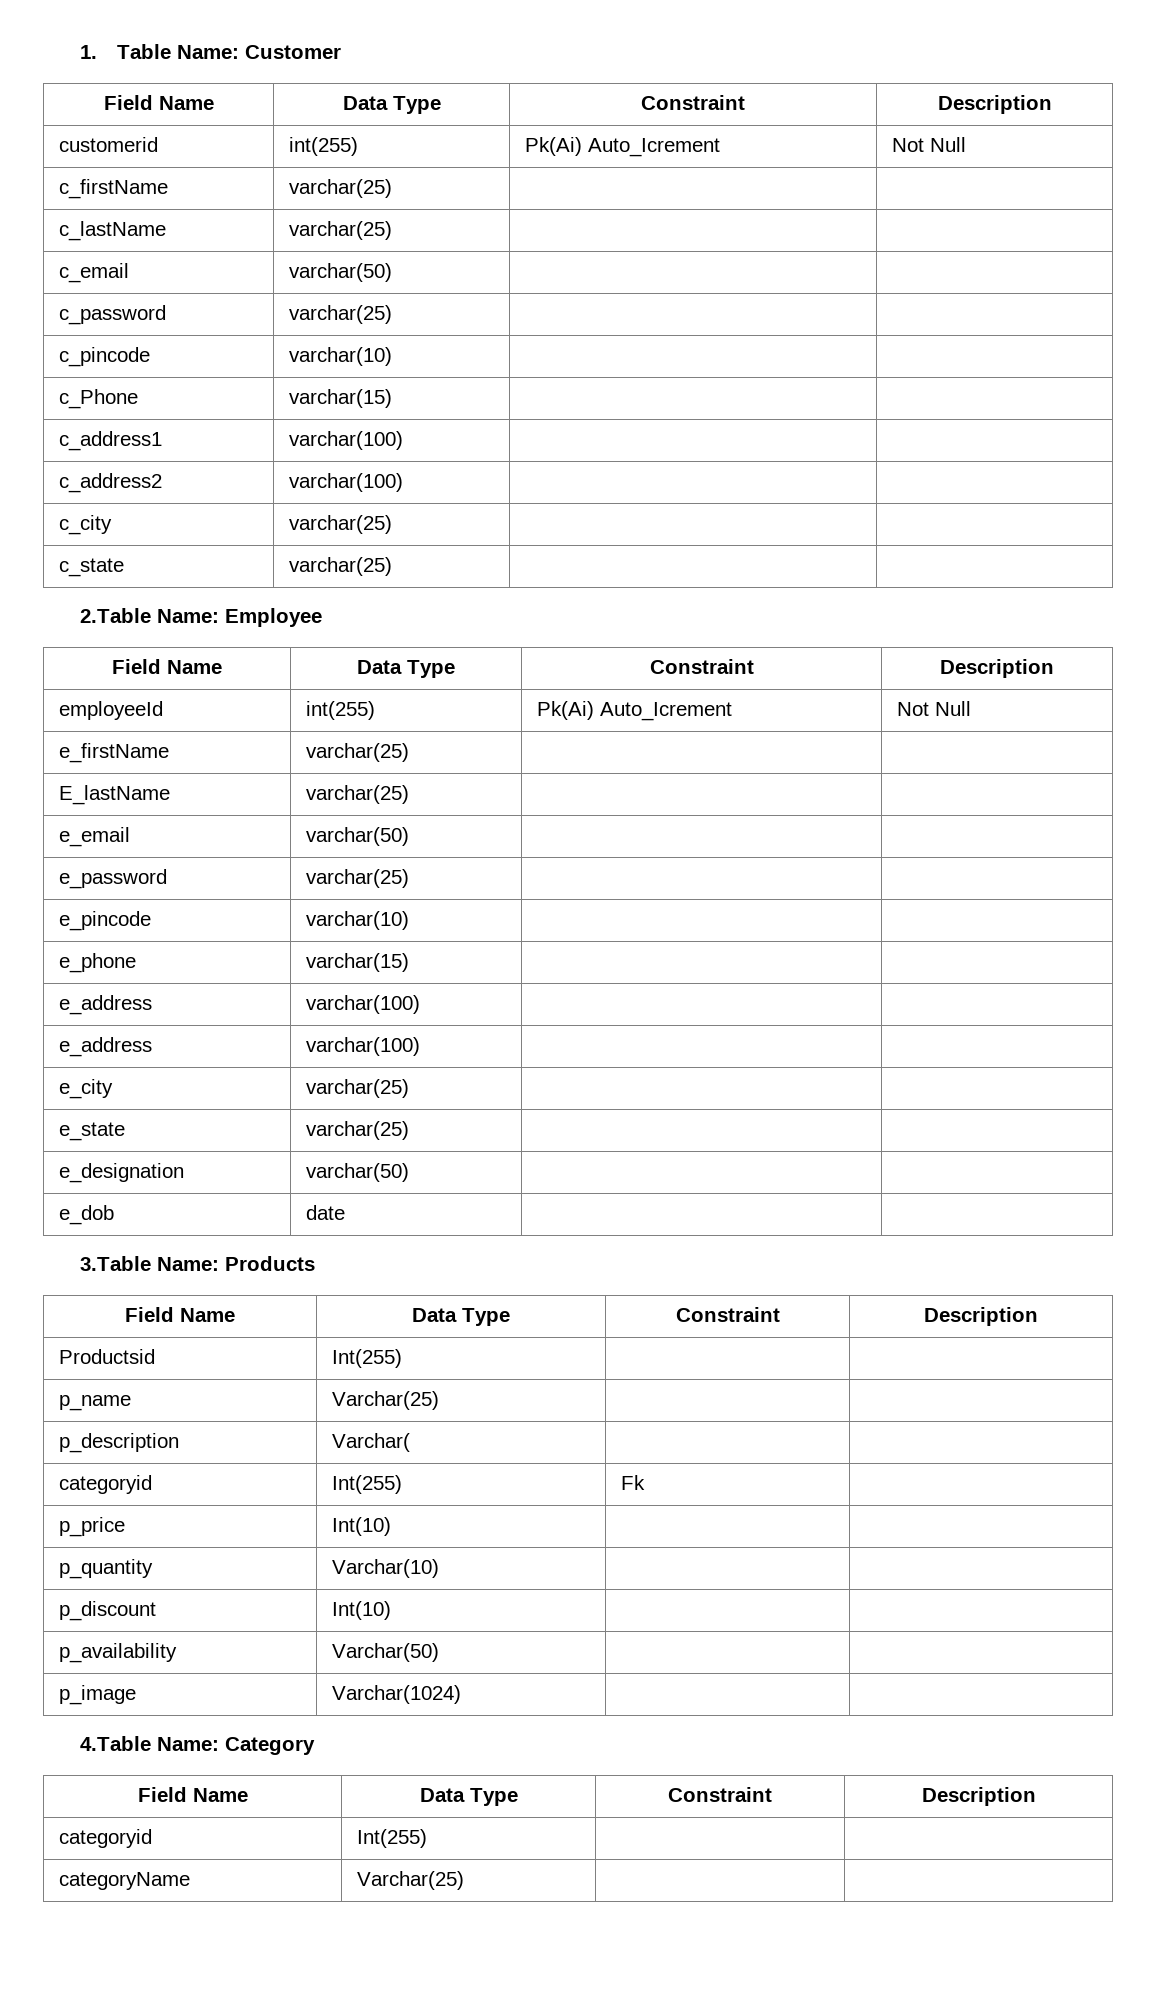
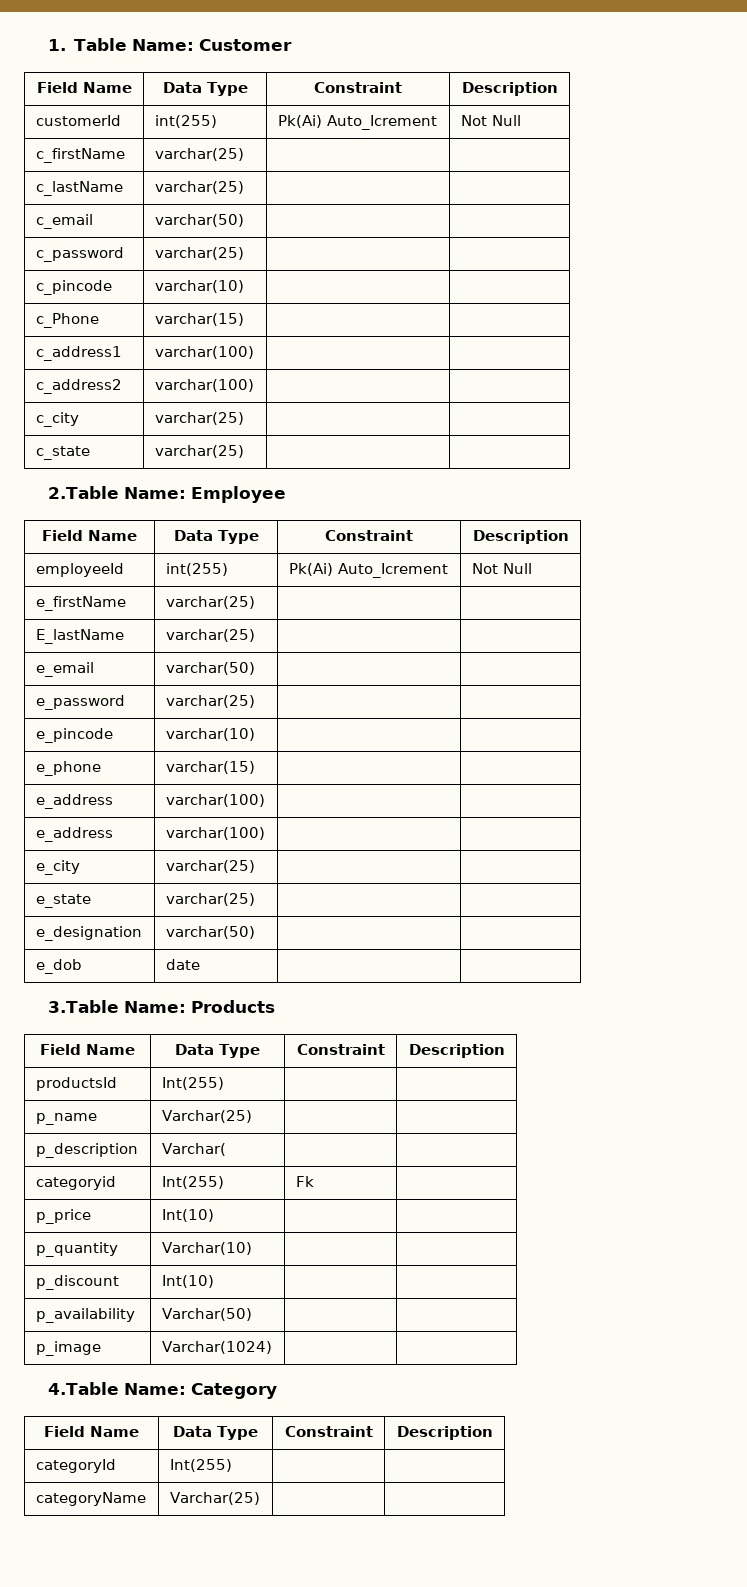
[58,137,158,152] customerid -> [35,115,121,126] customerId
[58,1349,155,1364] Productsid -> [35,1077,117,1091] productsId
[58,1829,152,1848] categoryid -> [35,1459,116,1473] categoryId

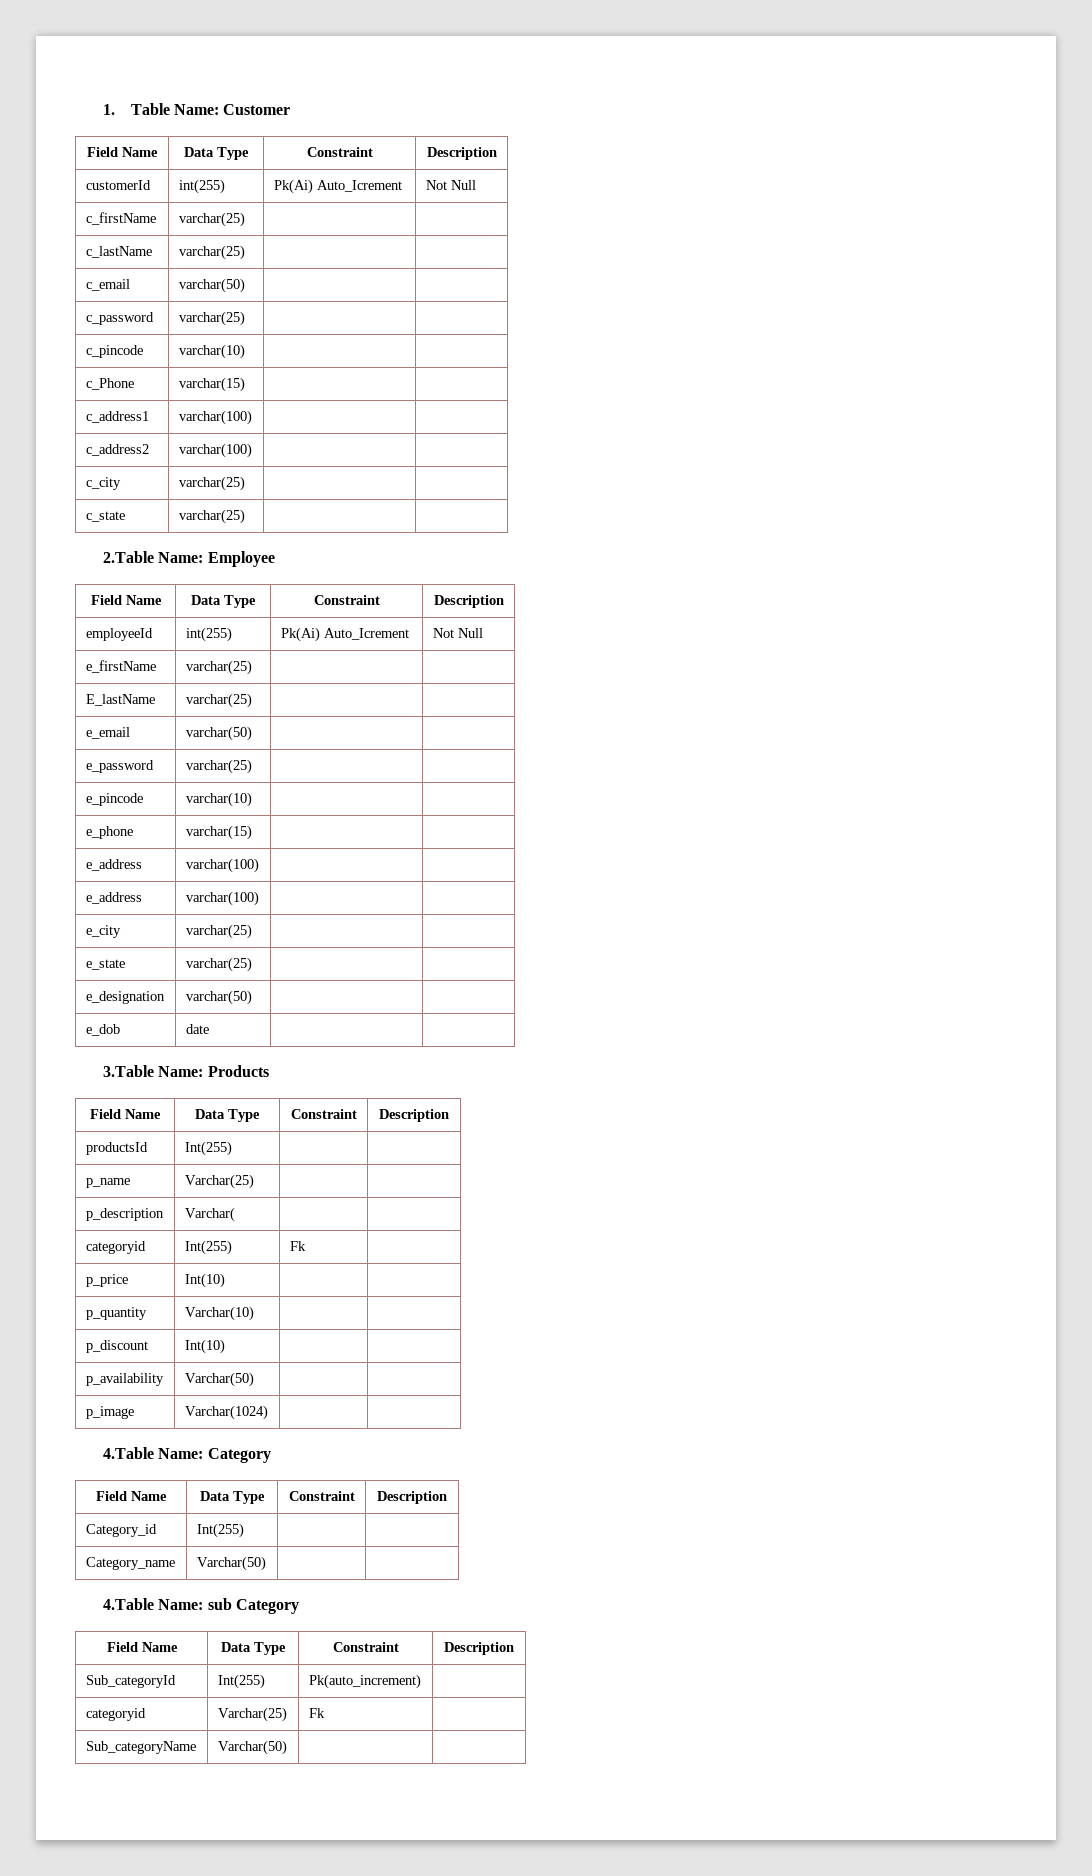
[35,1459,116,1473] [169,1459,232,1472] [35,1492,146,1506] [169,1492,260,1505] categoryId | Int(255) | | // categoryName | Varchar(25) -> [85,1524,157,1537] [196,1523,244,1538] [85,1557,175,1570] [196,1556,266,1571] [102,1598,299,1614] [106,1642,178,1652] [221,1642,286,1655] [332,1642,399,1652] [444,1642,514,1655] [85,1675,176,1688] [217,1674,265,1689] [308,1674,421,1689] [85,1708,146,1721] [217,1707,287,1722] [308,1708,325,1718] [85,1741,196,1754] [217,1740,287,1755] Category_id | Int(255) | | // Category_name | Varchar(50) | | // 4.Table Name: sub Category // Field Name | Data Type | Constraint | Description // Sub_categoryId | Int(255) | Pk(auto_increment) | // categoryid | Varchar(25) | Fk | // Sub_categoryName | Varchar(50)

